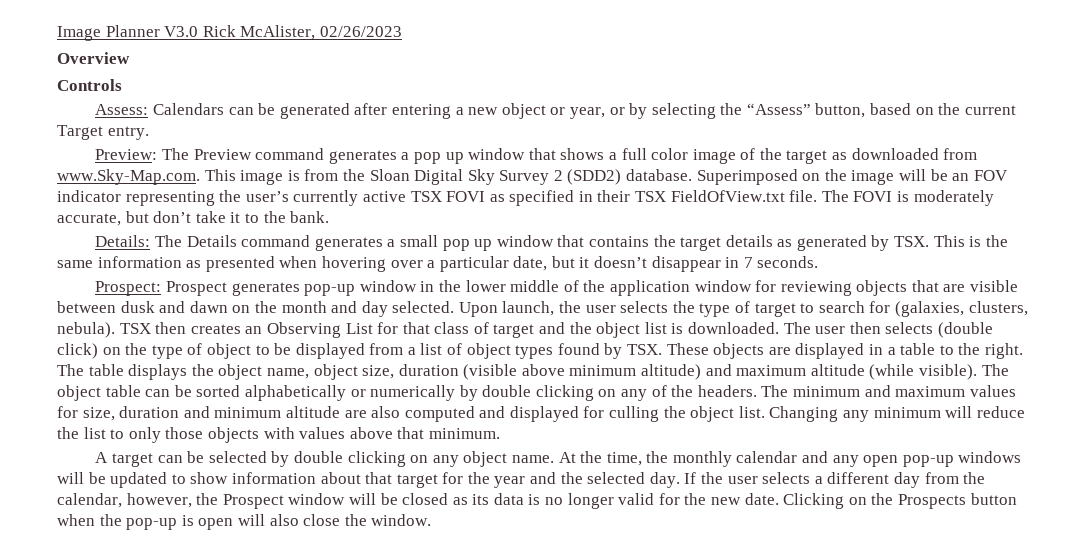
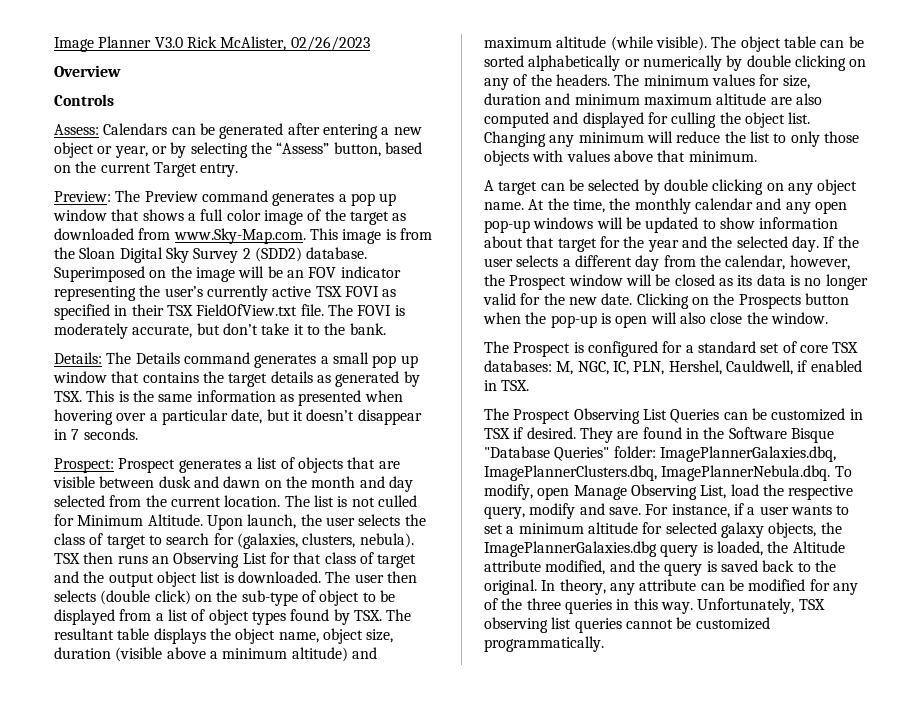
[304,280,852,296] pop-up window in the lower middle of the application window for reviewing -> [244,457,295,469] a list of
[392,301,455,313] selected. -> [54,495,417,507] [54,514,203,526] selected from the current location. The list is not culled for Minimum Altitude.
[699,303,731,317] type -> [54,533,85,545] class
[190,324,241,334] creates -> [117,555,148,564] runs
(592, 328) none -> [108,573,154,587] output
[151,345,183,359] type -> [241,590,298,606] sub-type
[666,343,1023,359] [57,364,84,376] These objects are displayed in a table to the right. The -> [386,609,412,621] [54,628,114,640] The resultant
(565, 370) none -> [209,651,218,659] a
[864,385,966,397] and maximum -> (709, 80) none
(282, 412) none -> [643,94,712,105] maximum
(432, 520) none -> [484,341,859,357] [484,360,862,375] [484,380,530,391] [484,408,863,424] [484,427,834,443] [484,446,836,462] [484,465,852,481] [484,484,854,500] [484,503,850,519] [484,522,842,538] [484,541,845,557] [484,560,836,576] [484,579,858,595] [484,598,825,614] [484,617,770,633] [484,636,604,652] // The Prospect is configured for a standard set of core TSX databases: M, NGC, IC, PLN, Hershel, Cauldwell, if enabled in TSX. // The Prospect Observing List Queries can be customized in TSX if desired. They are found in the Software Bisque "Database Queries" folder: ImagePlannerGalaxies.dbq, ImagePlannerClusters.dbq, ImagePlannerNebula.dbq. To modify, open Manage Observing List, load the respective query, modify and save. For instance, if a user wants to set a minimum altitude for selected galaxy objects, the ImagePlannerGalaxies.dbg query is loaded, the Altitude attribute modified, and the query is saved back to the original. In theory, any attribute can be modified for any of the three queries in this way. Unfortunately, TSX observing list queries cannot be customized programmatically.

